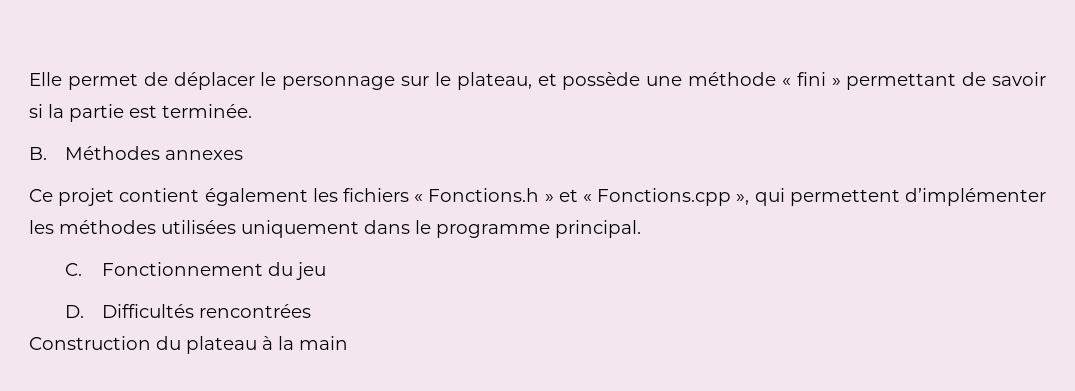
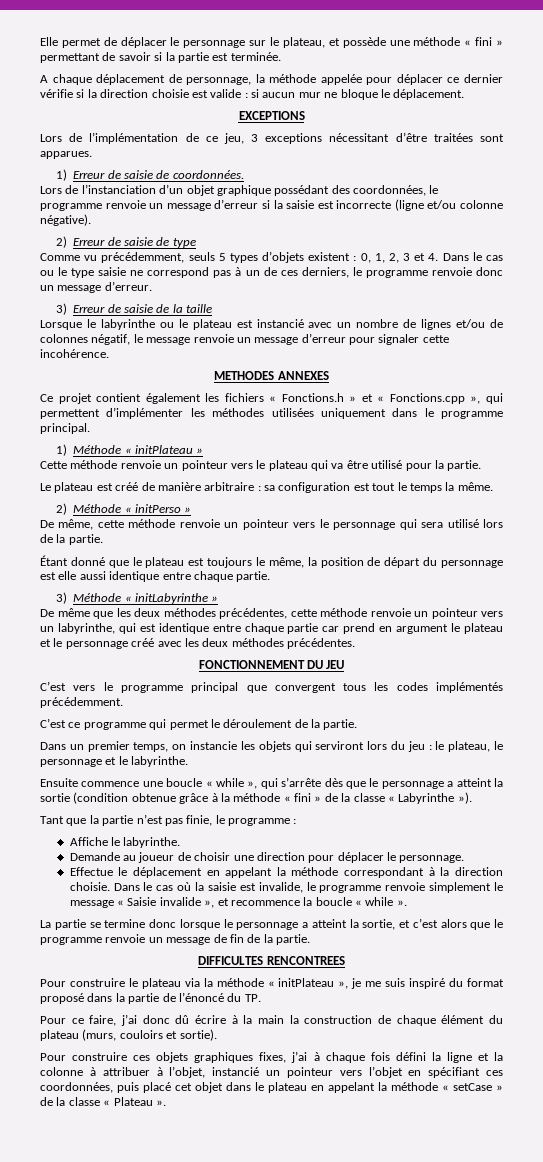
[29,146,244,160] B. Méthodes annexes -> [40,74,504,85] [40,89,465,100] [238,111,305,120] [40,132,505,144] [40,151,92,159] [55,169,244,181] [40,184,439,196] [40,199,503,211] [40,214,91,226] [55,236,196,248] [40,251,504,263] [40,267,503,278] [40,281,152,293] [55,303,213,315] [40,319,504,330] [40,333,449,345] [40,349,109,358] [214,371,329,380] A chaque déplacement de personnage, la méthode appelée pour déplacer ce dernier vérifie si la direction choisie est valide : si aucun mur ne bloque le déplacement. // EXCEPTIONS // Lors de l’implémentation de ce jeu, 3 exceptions nécessitant d’être traitées sont apparues. // 1) Erreur de saisie de coordonnées. // Lors de l’instanciation d’un objet graphique possédant des coordonnées, le programme renvoie un message d’erreur si la saisie est incorrecte (ligne et/ou colonne négative). // 2) Erreur de saisie de type // Comme vu précédemment, seuls 5 types d’objets existent : 0, 1, 2, 3 et 4. Dans le cas ou le type saisie ne correspond pas à un de ces derniers, le programme renvoie donc un message d’erreur. // 3) Erreur de saisie de la taille // Lorsque le labyrinthe ou le plateau est instancié avec un nombre de lignes et/ou de colonnes négatif, le message renvoie un message d’erreur pour signaler cette incohérence. // METHODES ANNEXES
[65,262,326,280] [65,304,311,318] [29,336,348,354] C. Fonctionnement du jeu // D. Difficultés rencontrées // Construction du plateau à la main -> [55,444,204,456] [40,460,482,471] [40,482,493,493] [55,503,192,515] [40,519,503,530] [40,534,103,545] [40,555,503,568] [40,571,271,582] [55,592,219,604] [40,608,503,619] [40,623,503,634] [40,638,355,649] [198,660,345,669] [40,681,504,693] [40,697,123,708] [40,718,358,730] [40,741,503,752] [40,756,189,767] [40,777,503,789] [40,792,472,804] [40,814,297,826] [69,837,181,848] [69,852,465,863] [69,867,503,878] [69,882,504,893] [69,897,407,908] [40,918,503,930] [40,934,310,945] [198,956,345,965] [40,978,505,989] [40,992,261,1004] [40,1014,504,1026] [40,1029,217,1041] [40,1051,503,1063] [40,1066,503,1078] [40,1082,503,1093] [40,1097,166,1106] 1) Méthode « initPlateau » // Cette méthode renvoie un pointeur vers le plateau qui va être utilisé pour la partie. // Le plateau est créé de manière arbitraire : sa configuration est tout le temps la même. // 2) Méthode « initPerso » // De même, cette méthode renvoie un pointeur vers le personnage qui sera utilisé lors de la partie. // Étant donné que le plateau est toujours le même, la position de départ du personnage est elle aussi identique entre chaque partie. // 3) Méthode « initLabyrinthe » // De même que les deux méthodes précédentes, cette méthode renvoie un pointeur vers un labyrinthe, qui est identique entre chaque partie car prend en argument le plateau et le personnage créé avec les deux méthodes précédentes. // FONCTIONNEMENT DU JEU // C’est vers le programme principal que convergent tous les codes implémentés précédemment. // C’est ce programme qui permet le déroulement de la partie. // Dans un premier temps, on instancie les objets qui serviront lors du jeu : le plateau, le personnage et le labyrinthe. // Ensuite commence une boucle « while », qui s’arrête dès que le personnage a atteint la sortie (condition obtenue grâce à la méthode « fini » de la classe « Labyrinthe »). // Tant que la partie n’est pas finie, le programme : // Affiche le labyrinthe. // Demande au joueur de choisir une direction pour déplacer le personnage. // Effectue le déplacement en appelant la méthode correspondant à la direction choisie. Dans le cas où la saisie est invalide, le programme renvoie simplement le message « Saisie invalide », et recommence la boucle « while ». // La partie se termine donc lorsque le personnage a atteint la sortie, et c’est alors que le programme renvoie un message de fin de la partie. // DIFFICULTES RENCONTREES // Pour construire le plateau via la méthode « initPlateau », je me suis inspiré du format proposé dans la partie de l’énoncé du TP. // Pour ce faire, j’ai donc dû écrire à la main la construction de chaque élément du plateau (murs, couloirs et sortie). // Pour construire ces objets graphiques fixes, j’ai à chaque fois défini la ligne et la colonne à attribuer à l’objet, instancié un pointeur vers l’objet en spécifiant ces coordonnées, puis placé cet objet dans le plateau en appelant la méthode « setCase » de la classe « Plateau ».

